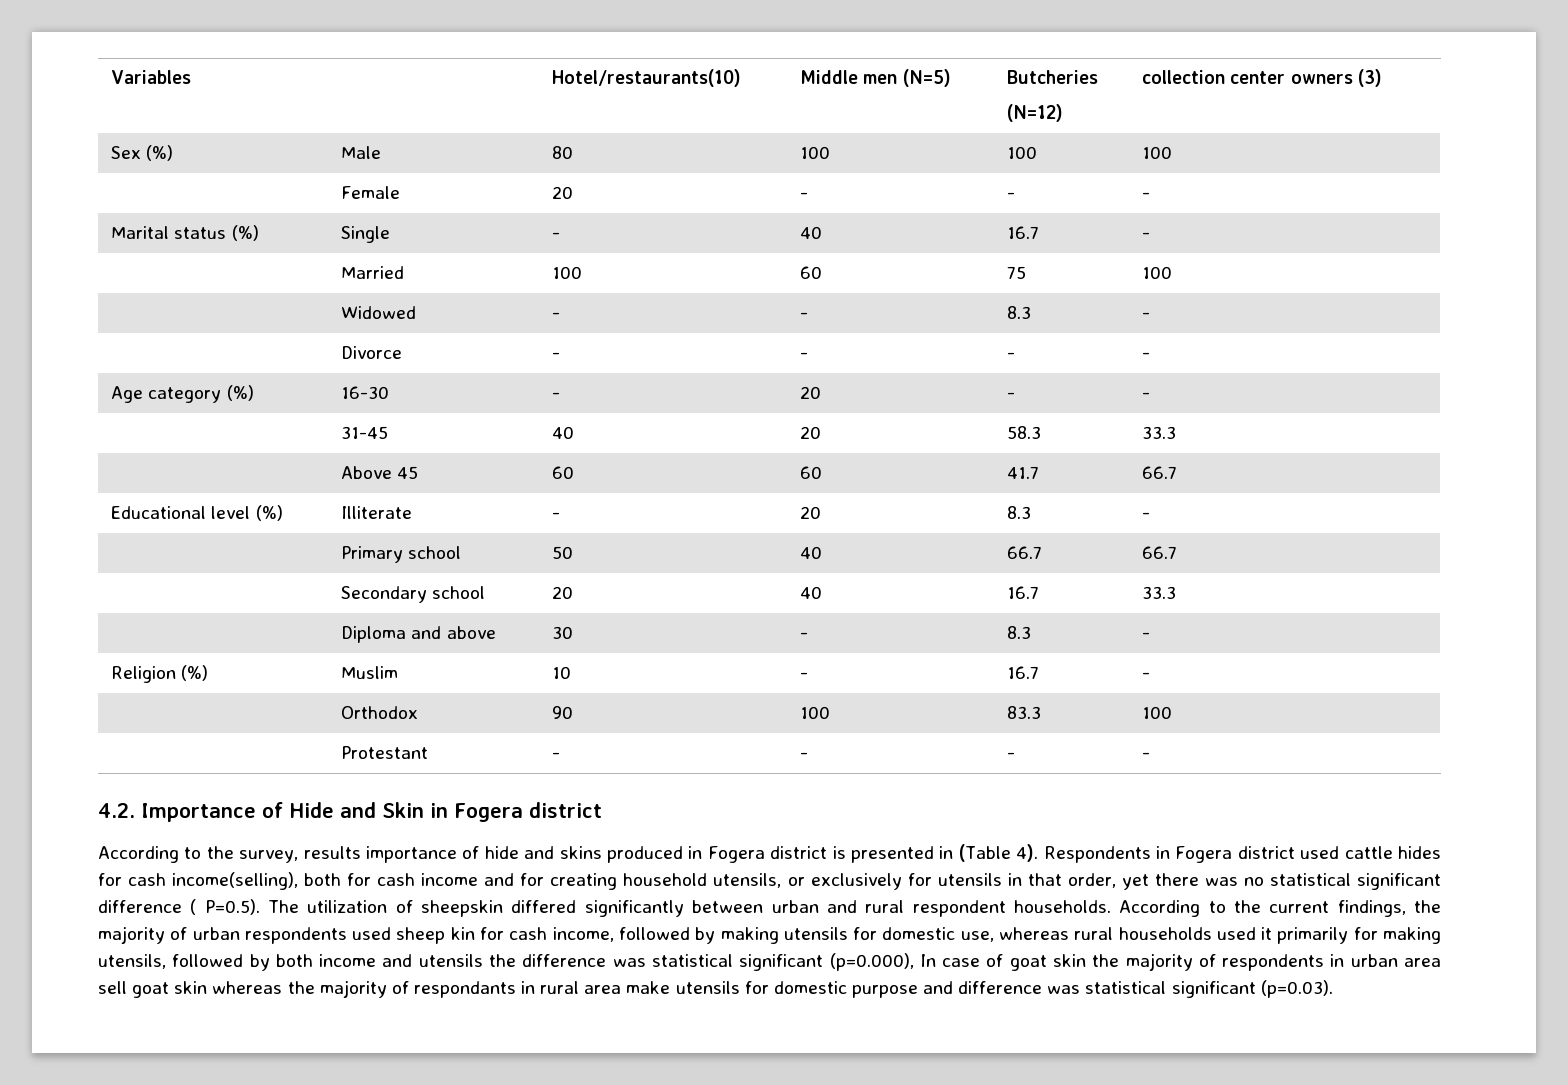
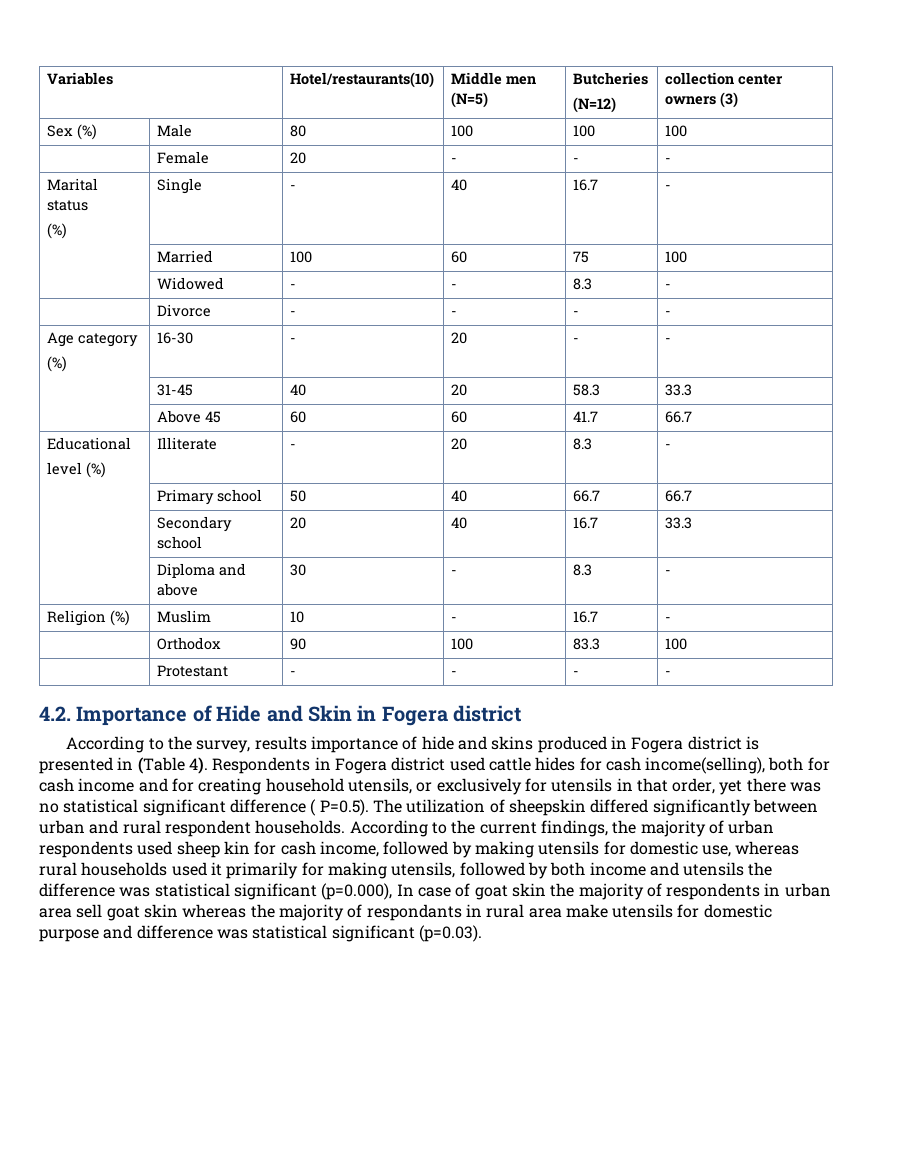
(227, 233) none -> (88, 205) //
(222, 395) none -> (138, 340) //
(207, 512) none -> (131, 443) //

